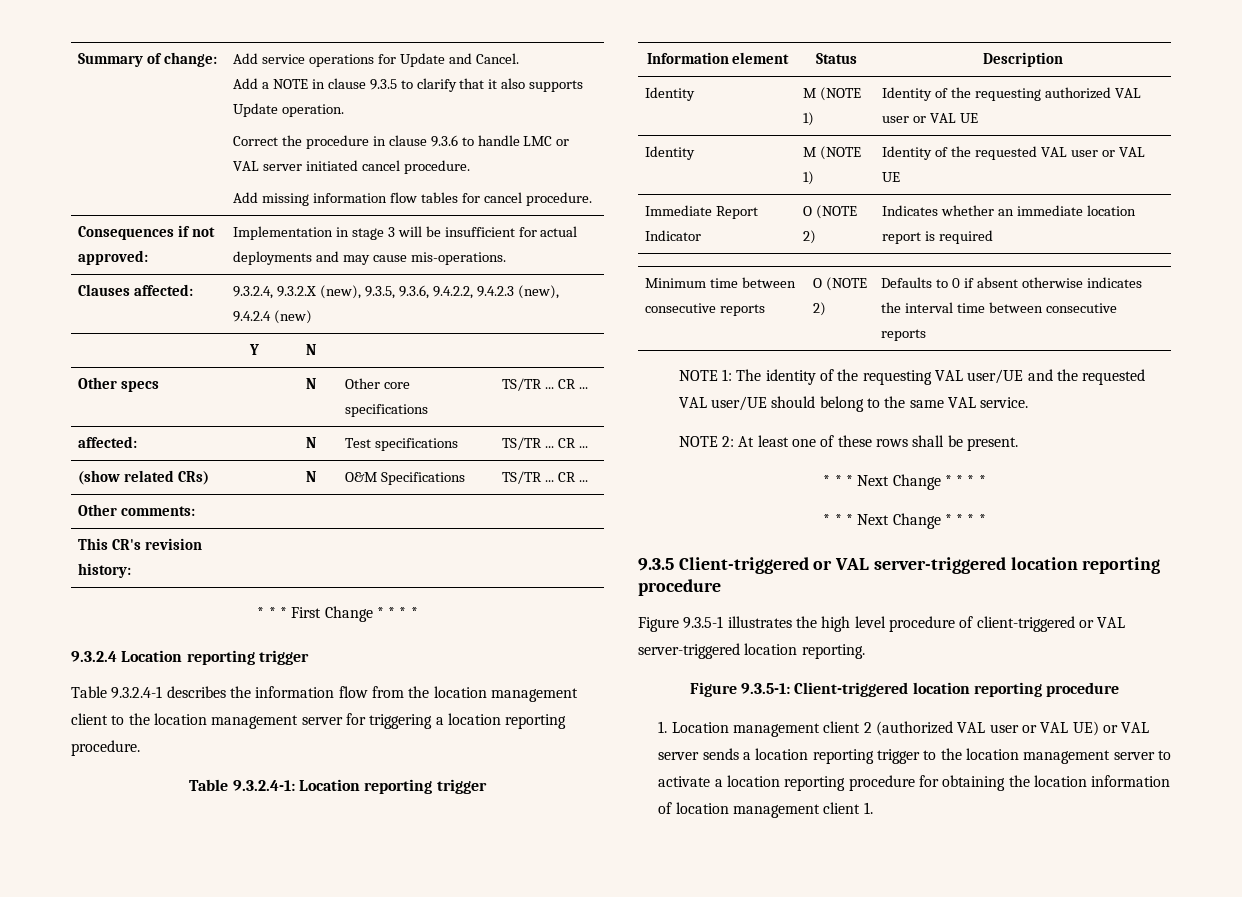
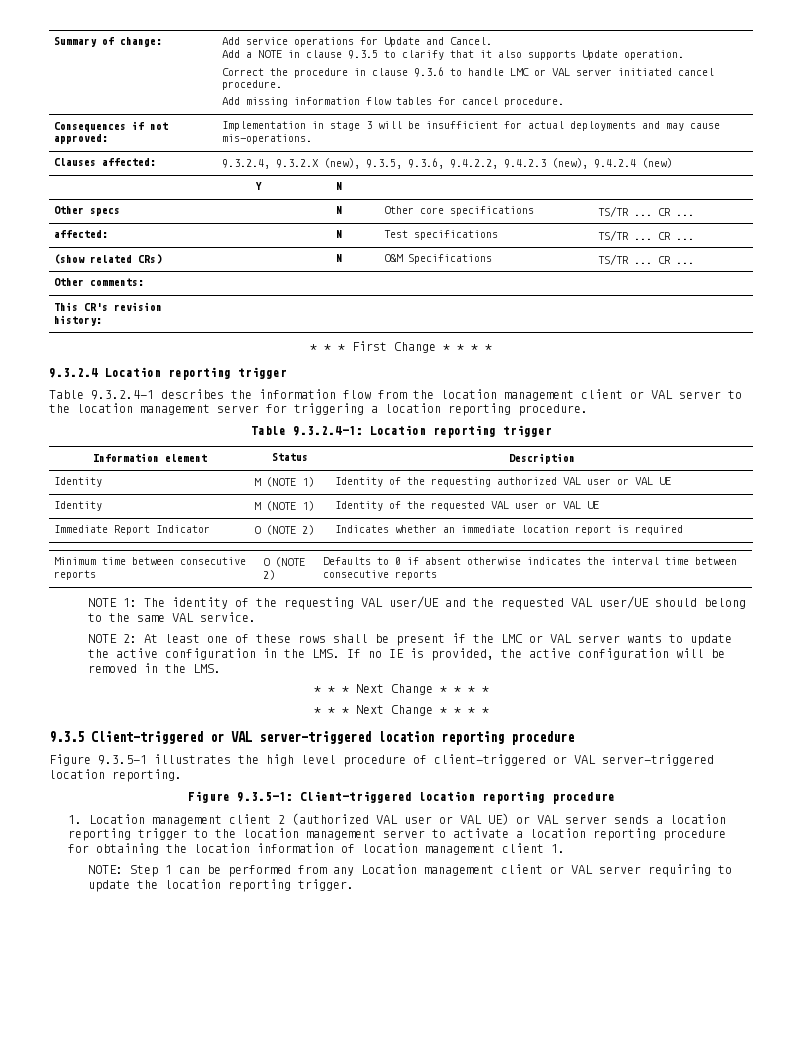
(108, 719) none -> [630,390,721,399] or VAL server
[966,437,1018,451] present. -> [395,633,732,646] [87,648,725,661] [87,663,221,673] present if the LMC or VAL server wants to update the active configuration in the LMS. If no IE is provided, the active configuration will be removed in the LMS.
(873, 808) none -> [87,864,732,877] [87,879,354,892] // NOTE: Step 1 can be performed from any Location management client or VAL server requiring to update the location reporting trigger.

